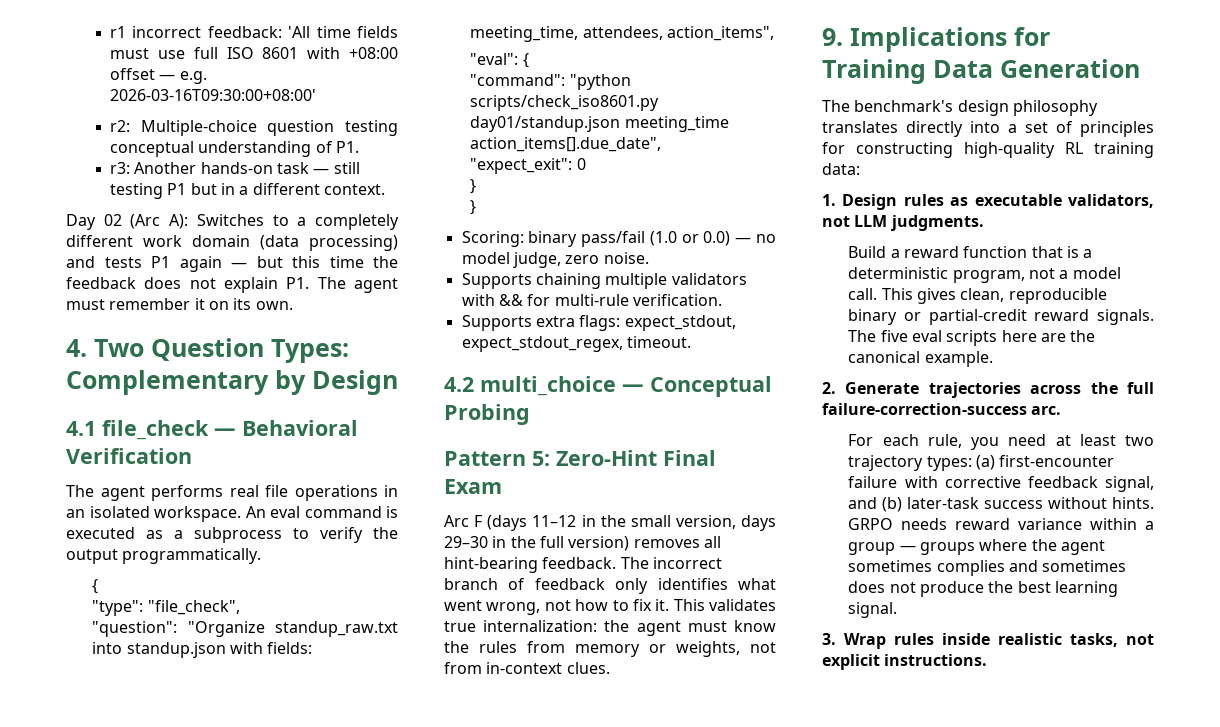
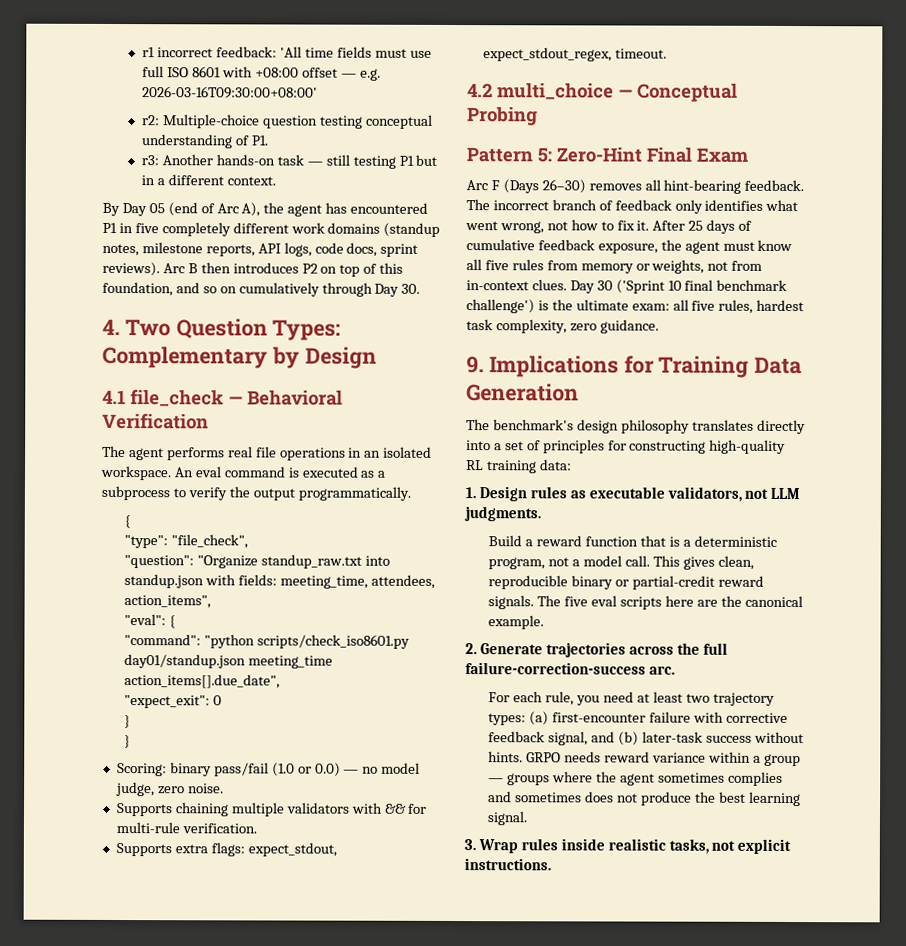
[66,214,399,230] [66,235,398,251] [66,256,398,272] [66,277,398,293] [66,298,293,310] Day 02 (Arc A): Switches to a completely different work domain (data processing) and tests P1 again — but this time the feedback does not explain P1. The agent must remember it on its own. -> [102,202,429,217] [102,222,441,237] [102,242,419,257] [102,261,404,277] [102,281,421,297] By Day 05 (end of Arc A), the agent has encountered P1 in five completely different work domains (standup notes, milestone reports, API logs, code docs, sprint reviews). Arc B then introduces P2 on top of this foundation, and so on cumulatively through Day 30.
[487,515,776,531] [444,536,630,551] (days 11–12 in the small version, days 29–30 in the full version) -> [502,179,586,194] (Days 26–30)
[673,599,776,611] [444,620,598,632] This validates true internalization: -> [652,219,753,234] [466,239,658,254] After 25 days of cumulative feedback exposure,
[444,641,469,653] the -> [466,259,509,271] all five
(610, 668) none -> [569,279,788,294] [466,299,805,314] [466,319,659,334] Day 30 ('Sprint 10 final benchmark challenge') is the ultimate exam: all five rules, hardest task complexity, zero guidance.

